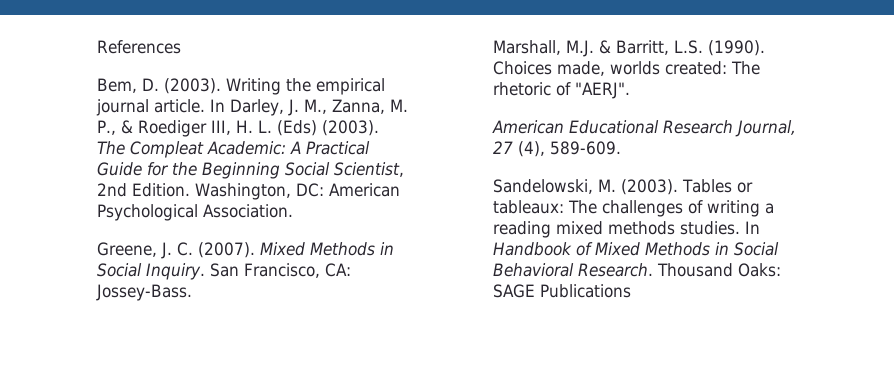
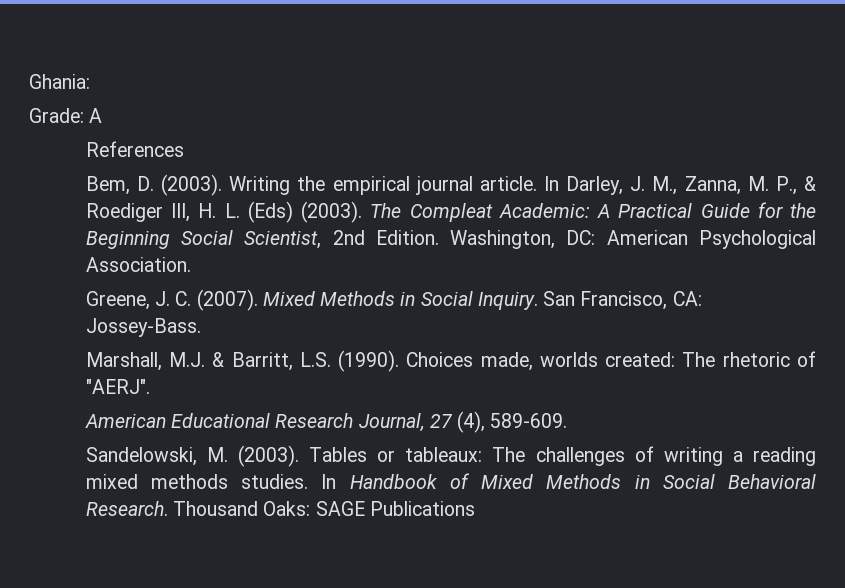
(97, 47) none -> [29,74,90,89] [29,108,103,123] Ghania: // Grade: A //

